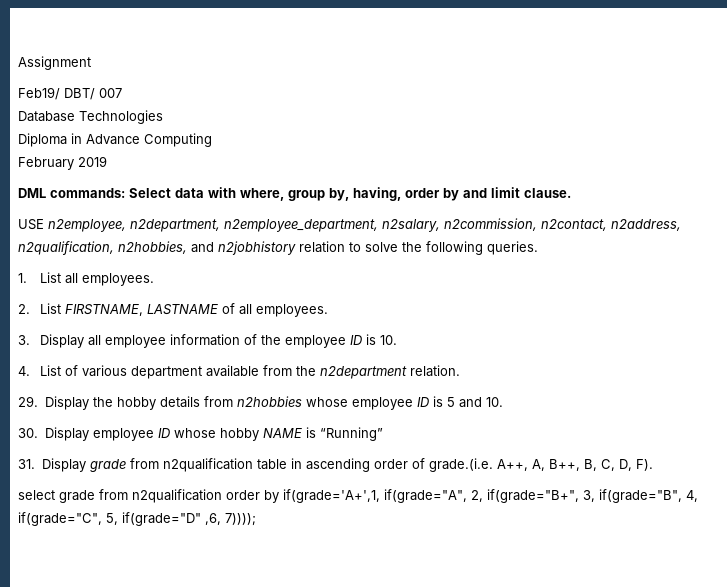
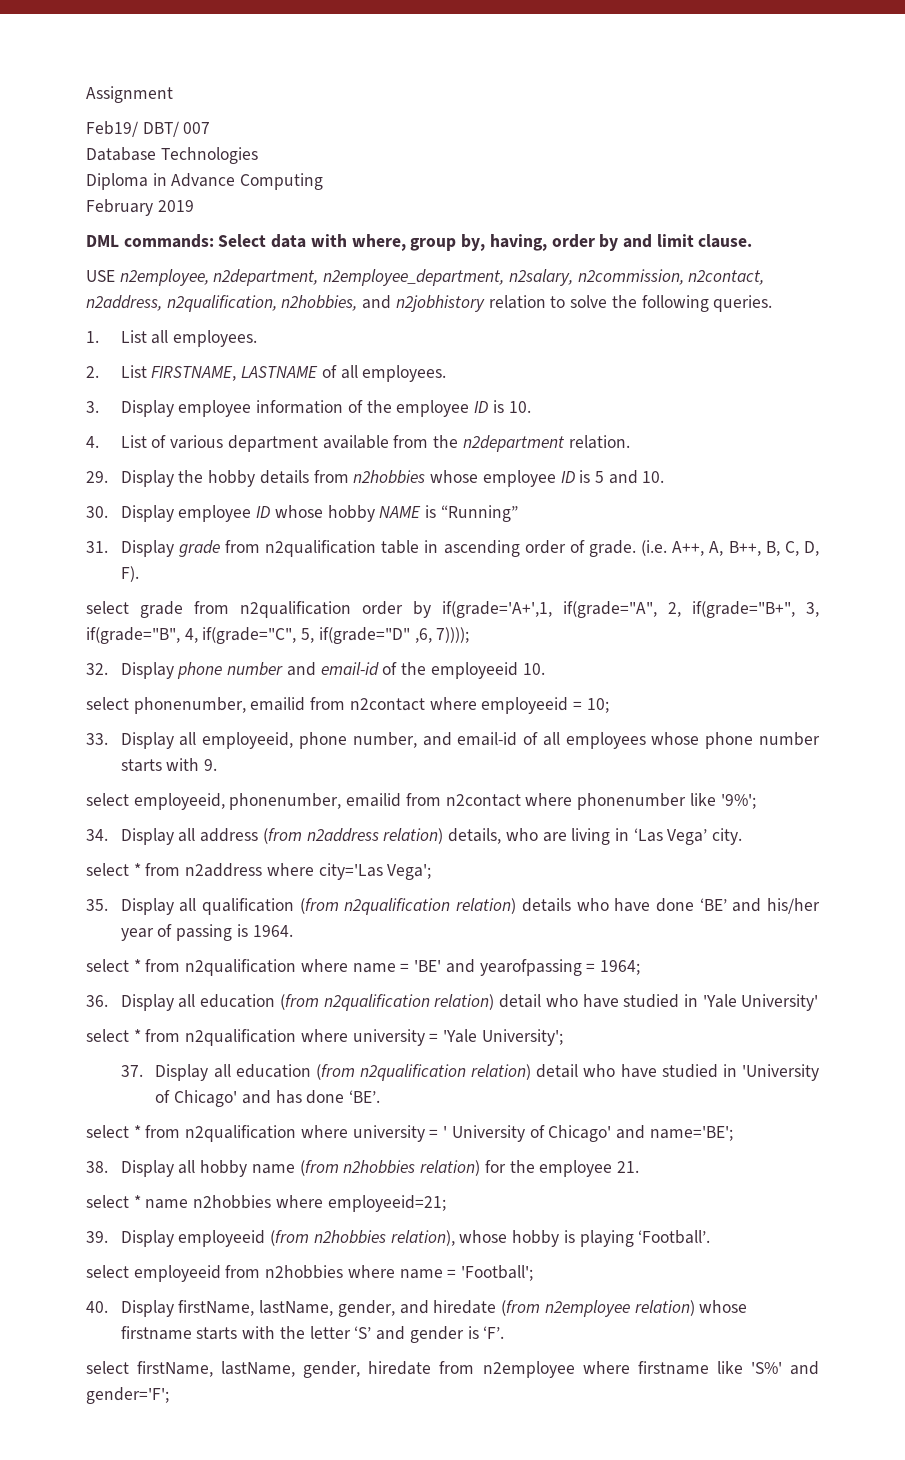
[88,335,102,346] all -> (174, 408) none
[428,458,493,472] grade.(i.e. -> [588,540,668,557] grade. (i.e.
(256, 519) none -> [86,662,545,679] [86,697,609,714] [86,732,821,749] [120,758,218,772] [86,793,756,810] [86,828,743,845] [86,863,432,880] [86,898,820,915] [120,924,293,941] [86,959,640,976] [86,994,819,1011] [86,1029,563,1046] [120,1064,820,1081] [155,1090,381,1107] [86,1125,733,1142] [86,1160,639,1177] [86,1195,446,1212] [86,1230,711,1247] [86,1265,534,1282] [86,1300,748,1317] [120,1326,505,1343] [86,1361,819,1378] [86,1387,169,1404] // 32. Display phone number and email-id of the employeeid 10. // select phonenumber, emailid from n2contact where employeeid = 10; // 33. Display all employeeid, phone number, and email-id of all employees whose phone number starts with 9. // select employeeid, phonenumber, emailid from n2contact where phonenumber like '9%'; // 34. Display all address (from n2address relation) details, who are living in ‘Las Vega’ city. // select * from n2address where city='Las Vega'; // 35. Display all qualification (from n2qualification relation) details who have done ‘BE’ and his/her year of passing is 1964. // select * from n2qualification where name = 'BE' and yearofpassing = 1964; // 36. Display all education (from n2qualification relation) detail who have studied in 'Yale University' // select * from n2qualification where university = 'Yale University'; // 37. Display all education (from n2qualification relation) detail who have studied in 'University of Chicago' and has done ‘BE’. // select * from n2qualification where university = ' University of Chicago' and name='BE'; // 38. Display all hobby name (from n2hobbies relation) for the employee 21. // select * name n2hobbies where employeeid=21; // 39. Display employeeid (from n2hobbies relation), whose hobby is playing ‘Football’. // select employeeid from n2hobbies where name = 'Football'; // 40. Display firstName, lastName, gender, and hiredate (from n2employee relation) whose firstname starts with the letter ‘S’ and gender is ‘F’. // select firstName, lastName, gender, hiredate from n2employee where firstname like 'S%' and gender='F';

